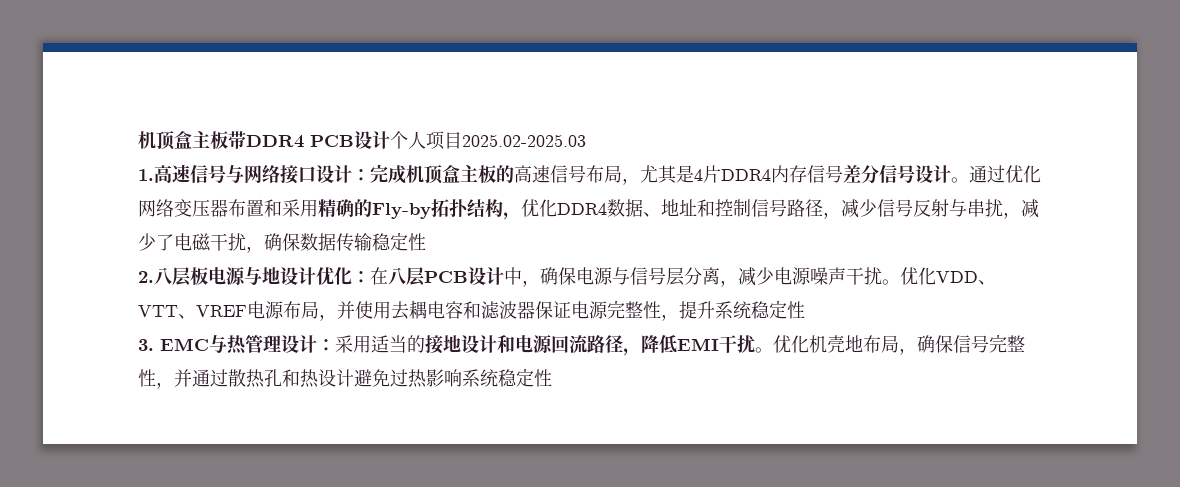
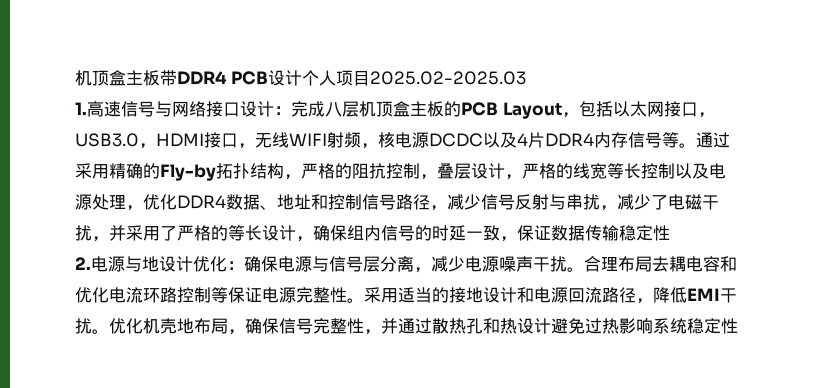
(406, 174) none -> [325,101,359,117] 八层
[514,165,694,185] 高速信号布局，尤其是 -> [461,101,715,119] [75,132,517,149] PCB Layout，包括以太网接口，USB3.0，HDMI接口，无线WIFI射频，核电源DCDC以及
[843,165,1041,184] [138,199,282,217] 差分信号设计。通过优化网络变压器布置和 -> [662,132,730,148] 等。通过
(521, 216) none -> [301,163,726,180] [75,194,143,211] 严格的阻抗控制，叠层设计，严格的线宽等长控制以及电源处理，
[264,233,300,251] 确保 -> [109,225,551,242] 并采用了严格的等长设计，确保组内信号的时延一致，保证
[154,267,208,286] 八层板 -> (91, 263) none
[370,267,540,287] 在八层PCB设计中， -> (244, 265) none
[900,267,996,285] [138,300,805,321] [138,335,335,355] 优化VDD、VTT、VREF电源布局，并使用去耦电容和滤波器保证电源完整性，提升系统稳定性 // 3. EMC与热管理设计： -> [584,256,737,272] [75,287,364,303] 合理布局去耦电容和优化电流环路控制等保证电源完整性。

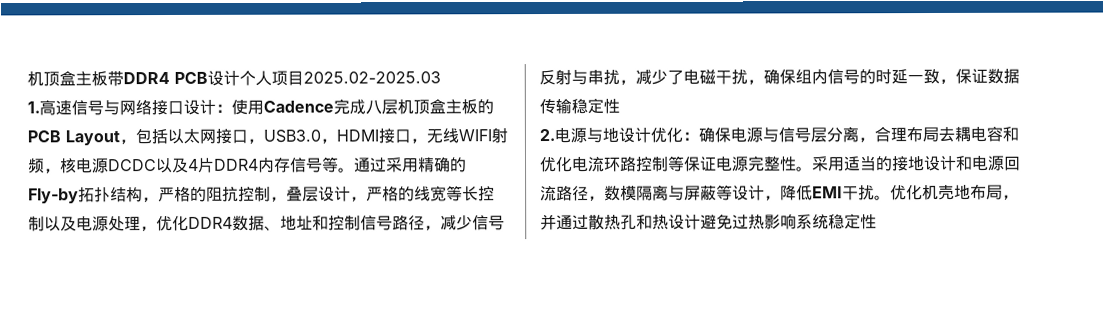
(291, 110) none -> [231,99,334,115] 使用Cadence
[109,225,313,242] 并采用了严格的等长设计， -> (764, 82) none
[431,256,584,272] 减少电源噪声干扰。 -> (875, 140) none
(653, 301) none -> [604,184,781,201] 数模隔离与屏蔽等设计，
[245,318,381,335] 确保信号完整性， -> (1019, 197) none

